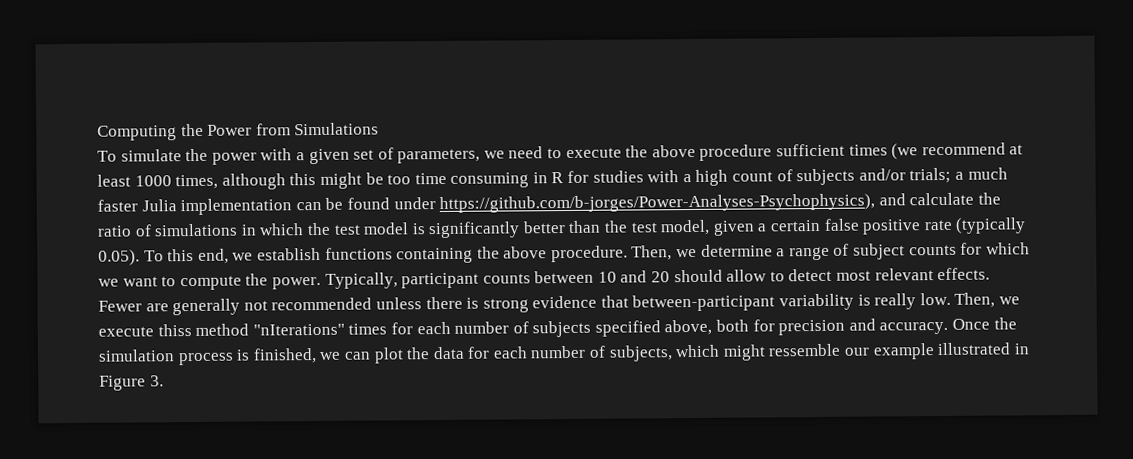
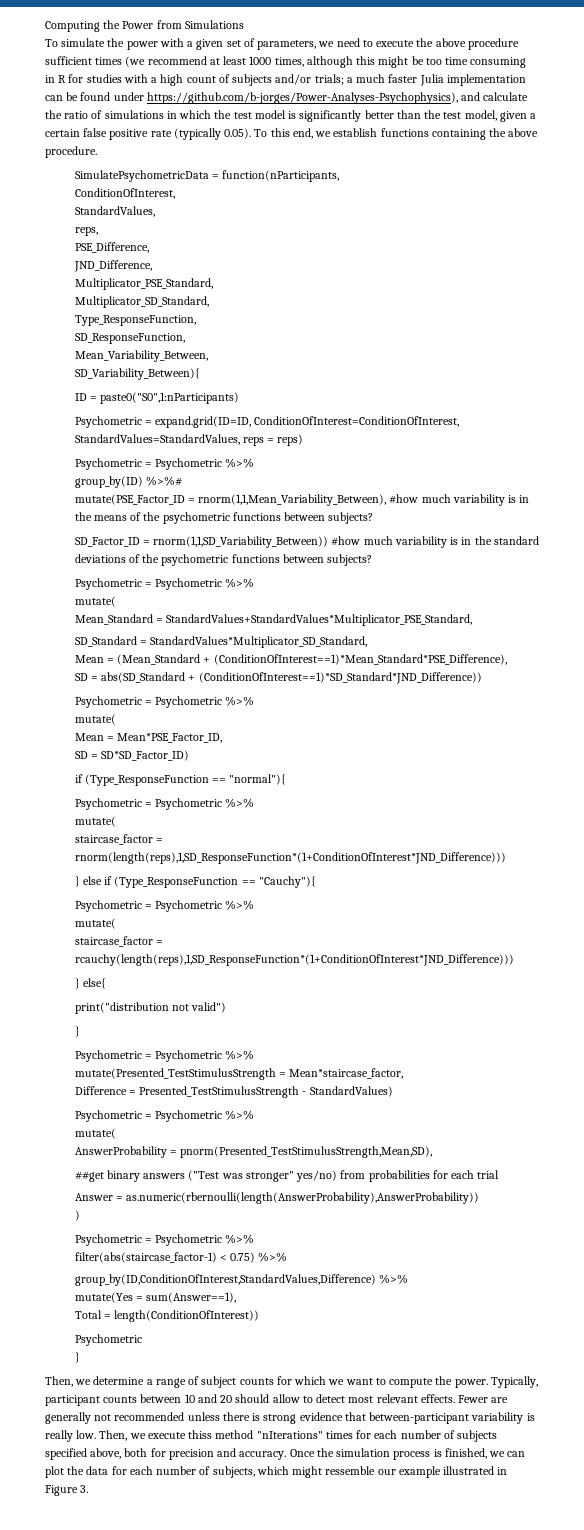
(628, 254) none -> [74,170,340,182] [74,188,175,199] [74,206,155,217] [74,227,98,236] [74,242,149,253] [73,260,152,272] [74,278,213,290] [74,296,209,308] [74,315,196,326] [74,333,185,344] [74,350,208,362] [74,368,200,380] [74,392,240,404] [74,416,460,428] [74,434,304,446] [74,458,255,470] [74,476,182,488] [74,494,530,506] [74,512,374,524] [74,536,539,548] [74,554,373,566] [74,578,255,590] [74,596,116,607] [74,614,473,626] [74,636,368,648] [74,654,507,665] [74,672,482,684] [74,696,255,708] [74,714,116,725] [74,733,223,743] [74,750,190,761] [74,774,287,786] [74,798,255,810] [74,816,116,827] [74,834,163,845] [74,852,506,864] [74,876,316,888] [74,900,255,912] [74,918,116,929] [74,936,163,947] [74,954,514,966] [74,978,106,989] [74,1002,227,1014] [74,1026,80,1037] [74,1050,255,1062] [74,1068,404,1080] [74,1086,393,1098] [74,1110,255,1122] [74,1128,116,1139] [74,1146,433,1158] [74,1170,500,1182] [74,1192,480,1204] [74,1210,80,1221] [74,1234,255,1246] [74,1252,288,1263] [74,1274,408,1286] [74,1292,237,1303] [74,1310,260,1322] [74,1334,142,1346] [74,1352,80,1363] // SimulatePsychometricData = function(nParticipants, // ConditionOfInterest, // StandardValues, // reps, // PSE_Difference, // JND_Difference, // Multiplicator_PSE_Standard, // Multiplicator_SD_Standard, // Type_ResponseFunction, // SD_ResponseFunction, // Mean_Variability_Between, // SD_Variability_Between){ // ID = paste0("S0",1:nParticipants) // Psychometric = expand.grid(ID=ID, ConditionOfInterest=ConditionOfInterest, StandardValues=StandardValues, reps = reps) // Psychometric = Psychometric %>% // group_by(ID) %>%# // mutate(PSE_Factor_ID = rnorm(1,1,Mean_Variability_Between), #how much variability is in the means of the psychometric functions between subjects? // SD_Factor_ID = rnorm(1,1,SD_Variability_Between)) #how much variability is in the standard deviations of the psychometric functions between subjects? // Psychometric = Psychometric %>% // mutate( // Mean_Standard = StandardValues+StandardValues*Multiplicator_PSE_Standard, // SD_Standard = StandardValues*Multiplicator_SD_Standard, // Mean = (Mean_Standard + (ConditionOfInterest==1)*Mean_Standard*PSE_Difference), // SD = abs(SD_Standard + (ConditionOfInterest==1)*SD_Standard*JND_Difference)) // Psychometric = Psychometric %>% // mutate( // Mean = Mean*PSE_Factor_ID, // SD = SD*SD_Factor_ID) // if (Type_ResponseFunction == "normal"){ // Psychometric = Psychometric %>% // mutate( // staircase_factor = rnorm(length(reps),1,SD_ResponseFunction*(1+ConditionOfInterest*JND_Difference))) // } else if (Type_ResponseFunction == "Cauchy"){ // Psychometric = Psychometric %>% // mutate( // staircase_factor = rcauchy(length(reps),1,SD_ResponseFunction*(1+ConditionOfInterest*JND_Difference))) // } else{ // print("distribution not valid") // } // Psychometric = Psychometric %>% // mutate(Presented_TestStimulusStrength = Mean*staircase_factor, // Difference = Presented_TestStimulusStrength - StandardValues) // Psychometric = Psychometric %>% // mutate( // AnswerProbability = pnorm(Presented_TestStimulusStrength,Mean,SD), // ##get binary answers ("Test was stronger" yes/no) from probabilities for each trial // Answer = as.numeric(rbernoulli(length(AnswerProbability),AnswerProbability)) // ) // Psychometric = Psychometric %>% // filter(abs(staircase_factor-1) < 0.75) %>% // group_by(ID,ConditionOfInterest,StandardValues,Difference) %>% // mutate(Yes = sum(Answer==1), // Total = length(ConditionOfInterest)) // Psychometric // } //

